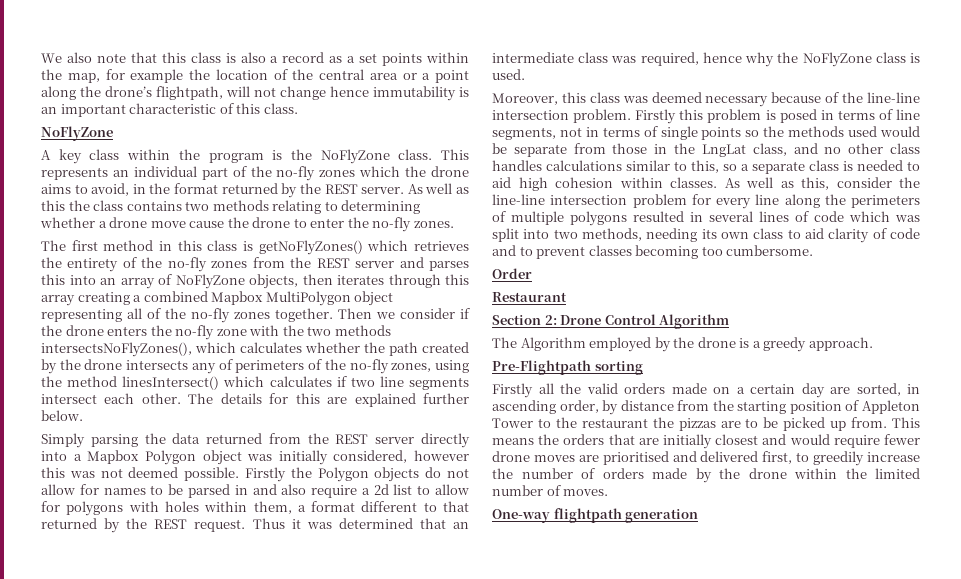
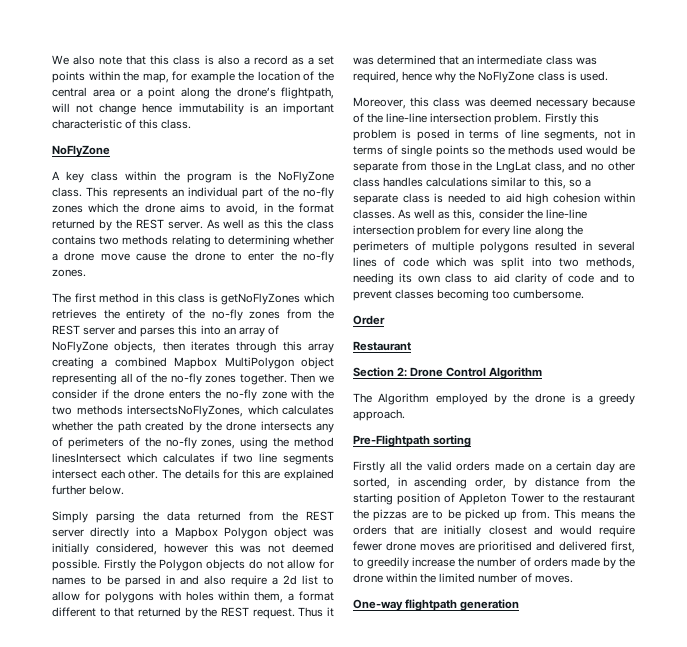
[258,240,363,255] getNoFlyZones() -> [221,293,301,305] getNoFlyZones
[41,342,192,357] intersectsNoFlyZones(), -> [127,405,243,417] intersectsNoFlyZones,
[122,376,220,390] linesIntersect() -> [52,453,121,463] linesIntersect

